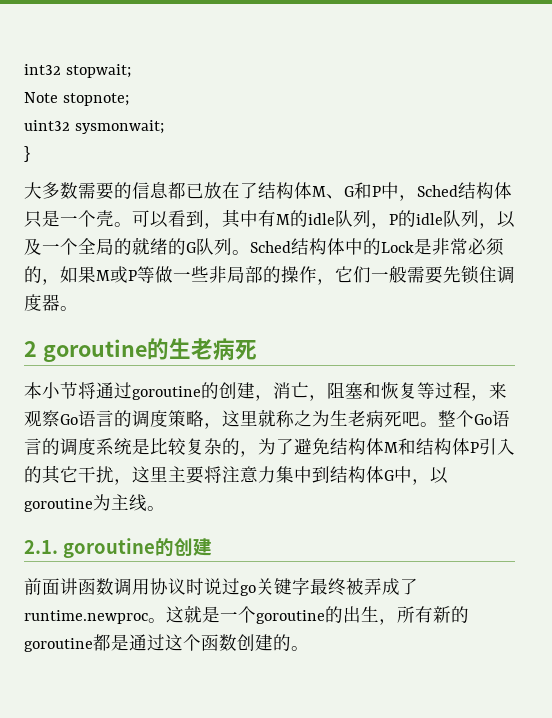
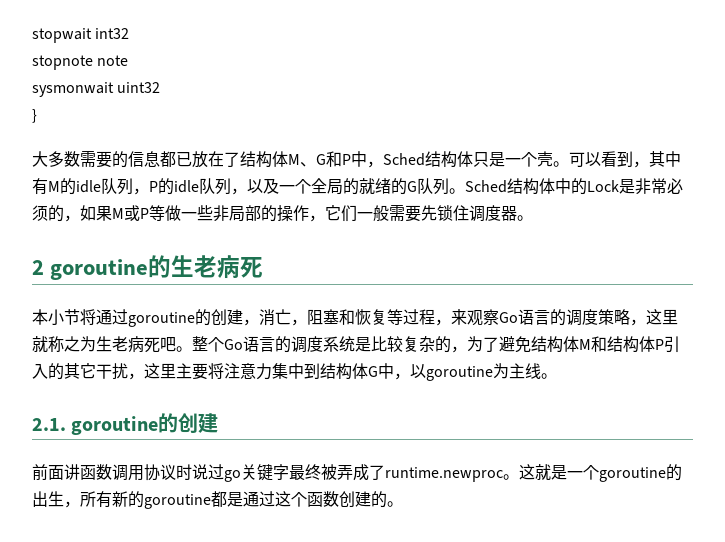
(24, 69) none -> [32,28,92,43] stopwait
[65,64,131,78] [24,92,129,106] stopwait; // Note stopnote; // -> [32,55,129,70] [32,82,114,97] // stopnote note // sysmonwait
[74,120,164,134] sysmonwait; -> (161, 87) none

